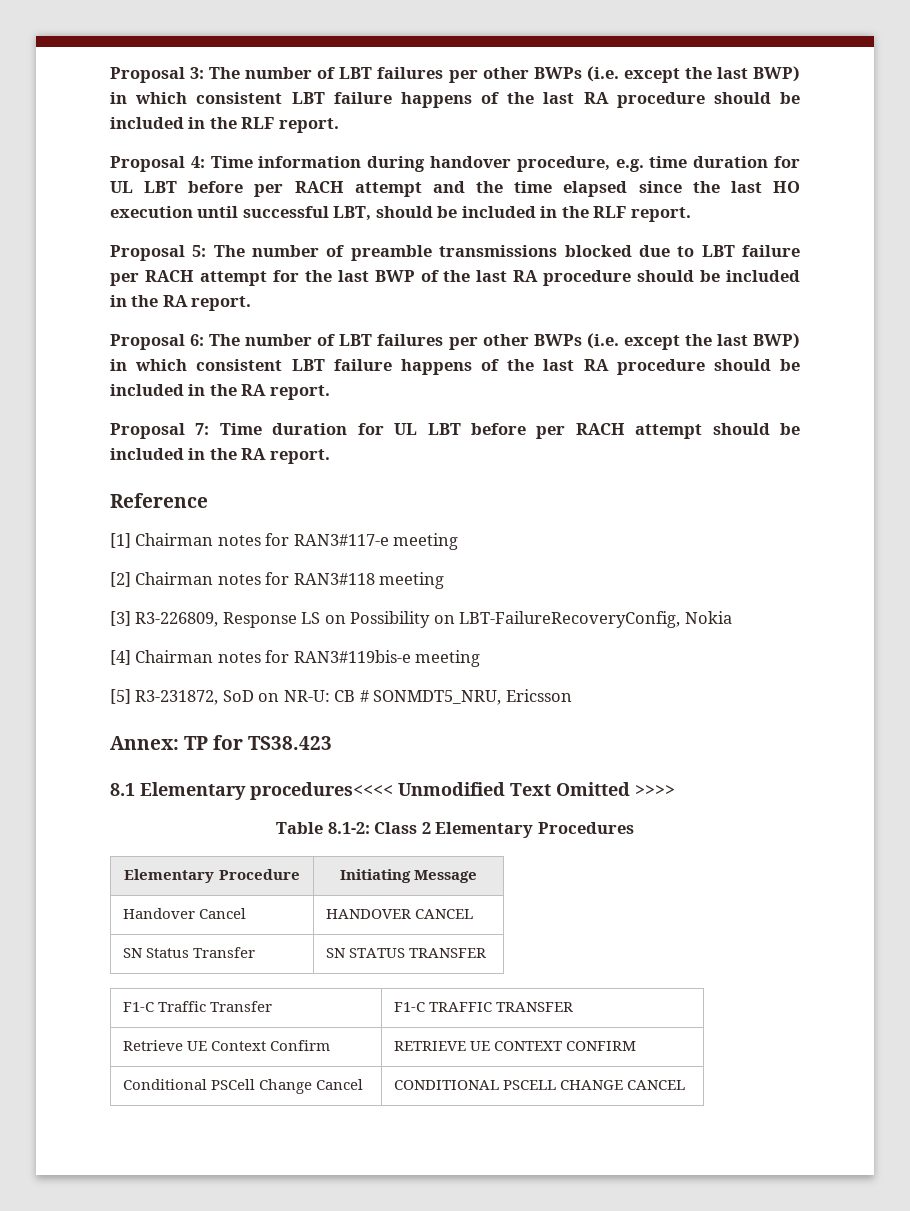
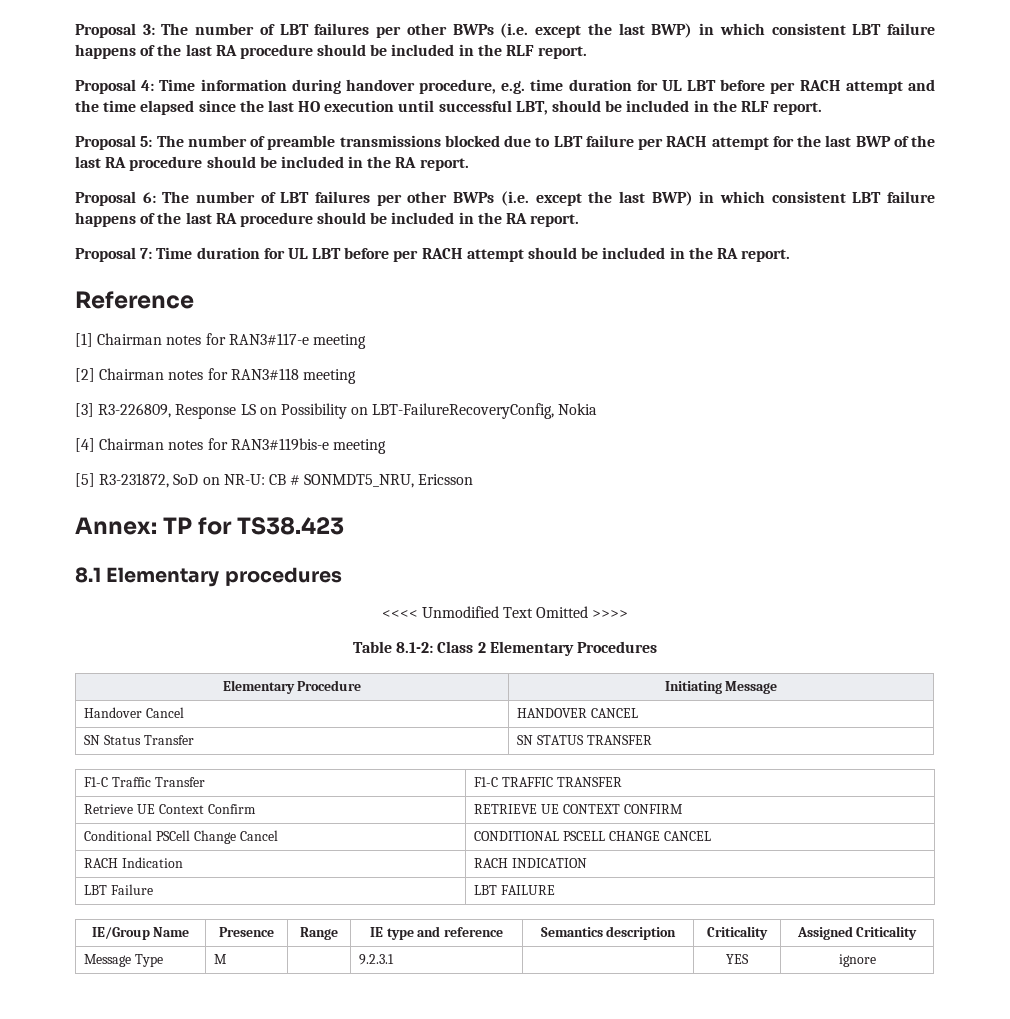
[250,782,393,800] procedures<<<< -> [224,567,342,586] [381,610,418,618] procedures // <<<<
(686, 1085) none -> [84,857,184,868] [474,858,588,868] [84,884,154,895] [474,885,556,895] [91,927,190,940] [219,927,274,937] [300,927,338,940] [369,926,504,940] [540,926,677,940] [707,926,768,940] [796,926,918,940] [84,954,164,967] [214,954,228,964] [359,954,395,965] [726,954,749,964] [838,954,876,967] // RACH Indication | RACH INDICATION // LBT Failure | LBT FAILURE // IE/Group Name | Presence | Range | IE type and reference | Semantics description | Criticality | Assigned Criticality // Message Type | M | | 9.2.3.1 | | YES | ignore

